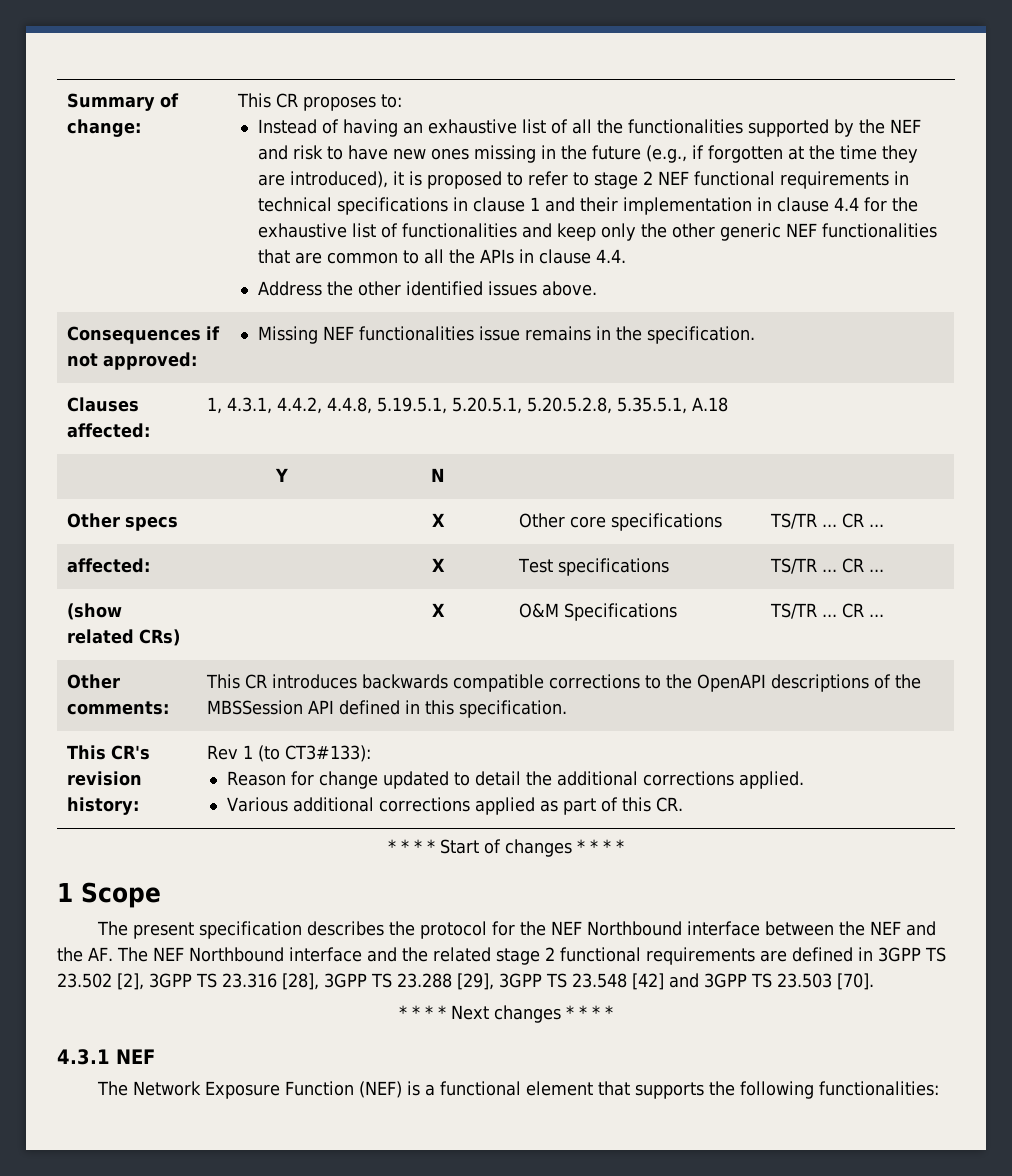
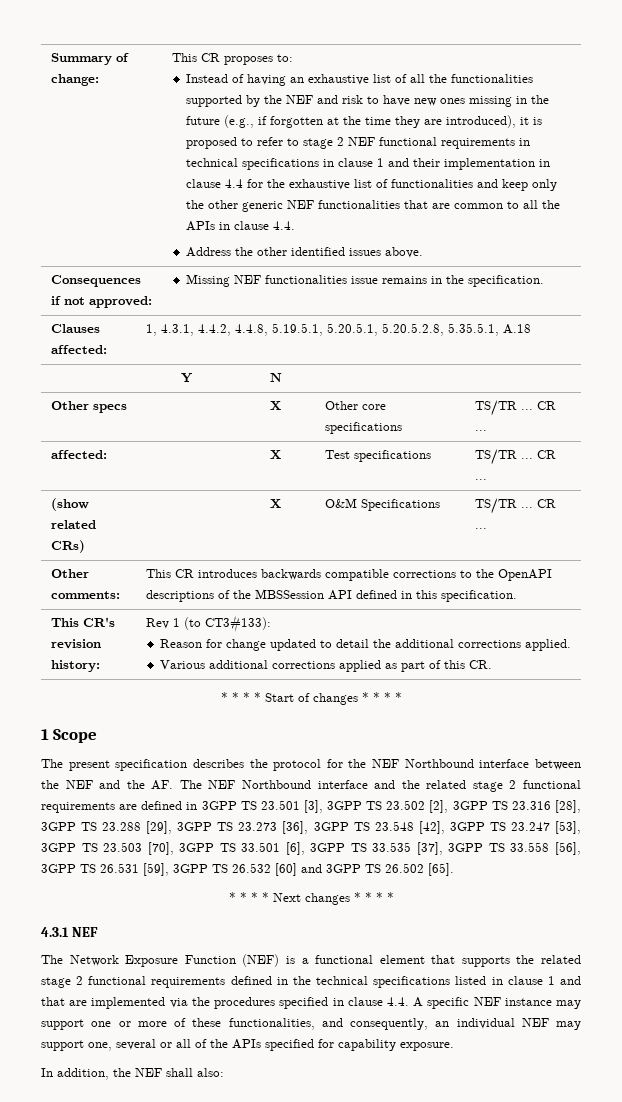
(946, 954) none -> [260,800,383,813] 23.501 [3], 3GPP TS
[572,973,664,990] 23.548 [42] -> [238,821,581,834] [41,842,582,855] [41,863,297,876] 23.273 [36], 3GPP TS 23.548 [42], 3GPP TS 23.247 [53], 3GPP TS 23.503 [70], 3GPP TS 33.501 [6], 3GPP TS 33.535 [37], 3GPP TS 33.558 [56], 3GPP TS 26.531 [59], 3GPP TS 26.532 [60]
[777,973,874,990] 23.503 [70]. -> [385,863,454,876] 26.502 [65].
[740,1081,940,1099] following functionalities: -> [541,955,581,964] [41,976,581,988] [41,997,582,1009] [41,1018,581,1030] [41,1039,454,1051] [41,1068,224,1080] related stage 2 functional requirements defined in the technical specifications listed in clause 1 and that are implemented via the procedures specified in clause 4.4. A specific NEF instance may support one or more of these functionalities, and consequently, an individual NEF may support one, several or all of the APIs specified for capability exposure. // In addition, the NEF shall also:

